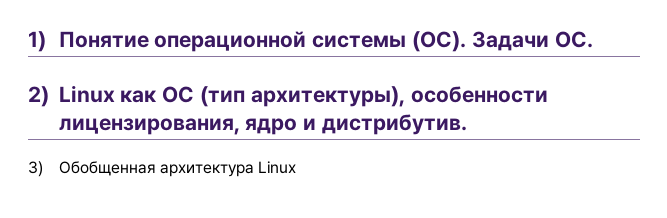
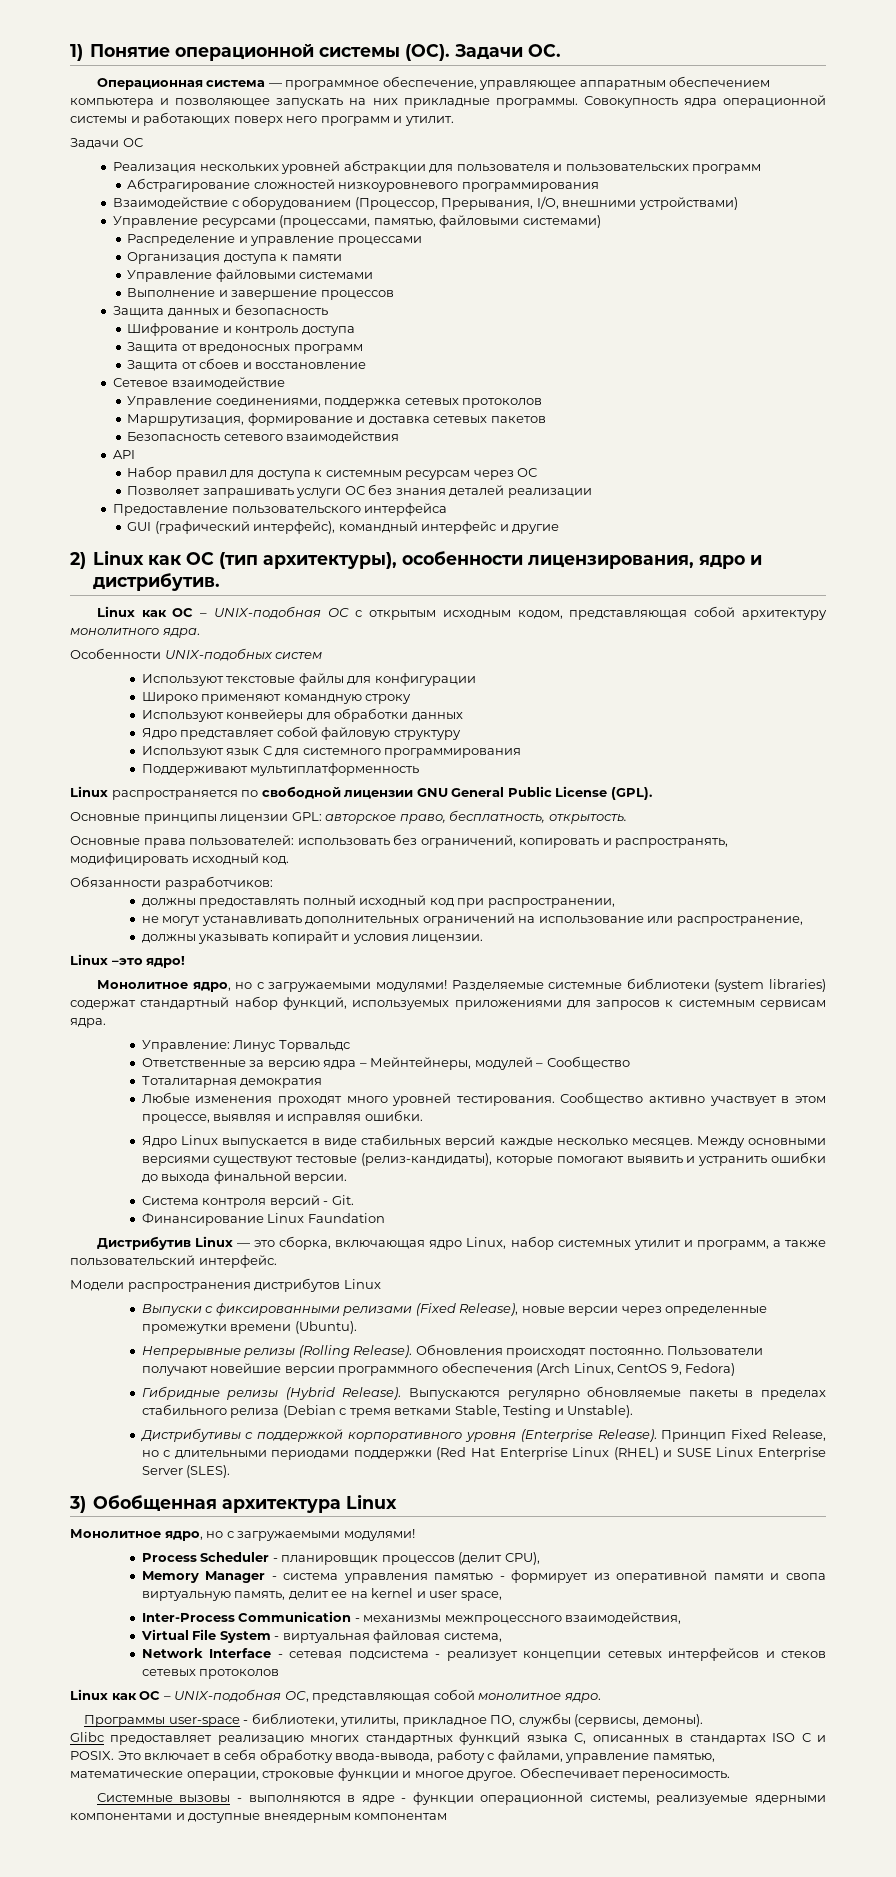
(593, 39) none -> [96,76,771,90] [70,95,827,108] [70,112,454,126] [70,138,143,149] [112,160,762,174] [127,178,599,192] [112,196,738,210] [112,215,601,228] [127,234,422,246] [127,252,342,264] [127,269,374,282] [127,288,394,300] [112,304,328,317] [127,323,355,336] [127,342,363,354] [127,358,367,371] [112,377,285,389] [127,396,543,408] [127,413,546,426] [127,431,400,443] [112,450,135,459] [127,466,538,480] [127,484,592,498] [112,503,448,516] [127,521,560,534] // Операционная система — программное обеспечение, управляющее аппаратным обеспечением компьютера и позволяющее запускать на них прикладные программы. Совокупность ядра операционной системы и работающих поверх него программ и утилит. // Задачи ОС // Реализация нескольких уровней абстракции для пользователя и пользовательских программ // Абстрагирование сложностей низкоуровневого программирования // Взаимодействие с оборудованием (Процессор, Прерывания, I/O, внешними устройствами) // Управление ресурсами (процессами, памятью, файловыми системами) // Распределение и управление процессами // Организация доступа к памяти // Управление файловыми системами // Выполнение и завершение процессов // Защита данных и безопасность // Шифрование и контроль доступа // Защита от вредоносных программ // Защита от сбоев и восстановление // Сетевое взаимодействие // Управление соединениями, поддержка сетевых протоколов // Маршрутизация, формирование и доставка сетевых пакетов // Безопасность сетевого взаимодействия // API // Набор правил для доступа к системным ресурсам через ОС // Позволяет запрашивать услуги ОС без знания деталей реализации // Предоставление пользовательского интерфейса // GUI (графический интерфейс), командный интерфейс и другие
[28,161,297,177] 3) Обобщенная архитектура Linux -> [96,606,827,620] [70,628,200,638] [70,648,323,661] [141,673,476,686] [141,692,412,704] [141,708,463,722] [141,726,461,740] [141,746,522,758] [141,763,420,776] [70,786,652,800] [70,810,627,824] [70,834,729,848] [70,853,290,866] [70,876,273,890] [141,895,615,908] [141,913,803,926] [141,931,484,944] [70,954,186,968] [96,978,826,992] [70,996,826,1010] [70,1018,106,1028] [141,1040,350,1052] [141,1056,630,1070] [141,1076,323,1088] [141,1092,826,1106] [141,1110,423,1124] [141,1134,826,1148] [141,1152,827,1166] [141,1171,348,1184] [141,1195,354,1208] [141,1213,385,1226] [96,1236,827,1250] [70,1255,277,1268] [70,1278,381,1292] [141,1303,768,1316] [141,1321,357,1334] [141,1344,764,1358] [141,1362,736,1376] [141,1386,826,1400] [141,1404,634,1418] [140,1428,827,1442] [141,1447,826,1460] [141,1465,231,1478] [69,1494,397,1513] [70,1529,415,1541] [141,1552,540,1565] [141,1570,826,1583] [141,1588,502,1601] [141,1611,682,1625] [140,1629,502,1643] [141,1648,826,1661] [141,1669,280,1679] [70,1689,601,1703] [84,1713,703,1727] [70,1732,826,1745] [70,1749,715,1763] [70,1767,731,1781] [96,1792,826,1805] [70,1813,448,1823] Linux как OC – UNIX-подобная ОС с открытым исходным кодом, представляющая собой архитектуру монолитного ядра. // Особенности UNIX-подобных систем // Используют текстовые файлы для конфигурации // Широко применяют командную строку // Используют конвейеры для обработки данных // Ядро представляет собой файловую структуру // Используют язык C для системного программирования // Поддерживают мультиплатформенность // Linux распространяется по свободной лицензии GNU General Public License (GPL). // Основные принципы лицензии GPL: авторское право, бесплатность, открытость. // Основные права пользователей: использовать без ограничений, копировать и распространять, модифицировать исходный код. // Обязанности разработчиков: // должны предоставлять полный исходный код при распространении, // не могут устанавливать дополнительных ограничений на использование или распространение, // должны указывать копирайт и условия лицензии. // Linux –это ядро! // Монолитное ядро, но с загружаемыми модулями! Разделяемые системные библиотеки (system libraries) содержат стандартный набор функций, используемых приложениями для запросов к системным сервисам ядра. // Управление: Линус Торвальдс // Ответственные за версию ядра – Мейнтейнеры, модулей – Сообщество // Тоталитарная демократия // Любые изменения проходят много уровней тестирования. Сообщество активно участвует в этом процессе, выявляя и исправляя ошибки. // Ядро Linux выпускается в виде стабильных версий каждые несколько месяцев. Между основными версиями существуют тестовые (релиз-кандидаты), которые помогают выявить и устранить ошибки до выхода финальной версии. // Система контроля версий - Git. // Финансирование Linux Faundation // Дистрибутив Linux — это сборка, включающая ядро Linux, набор системных утилит и программ, а также пользовательский интерфейс. // Модели распространения дистрибутов Linux // Выпуски с фиксированными релизами (Fixed Release), новые версии через определенные промежутки времени (Ubuntu). // Непрерывные релизы (Rolling Release). Обновления происходят постоянно. Пользователи получают новейшие версии программного обеспечения (Arch Linux, CentOS 9, Fedora) // Гибридные релизы (Hybrid Release). Выпускаются регулярно обновляемые пакеты в пределах стабильного релиза (Debian с тремя ветками Stable, Testing и Unstable). // Дистрибутивы с поддержкой корпоративного уровня (Enterprise Release). Принцип Fixed Release, но с длительными периодами поддержки (Red Hat Enterprise Linux (RHEL) и SUSE Linux Enterprise Server (SLES). // 3) Обобщенная архитектура Linux // Монолитное ядро, но с загружаемыми модулями! // Process Scheduler - планировщик процессов (делит CPU), // Memory Manager - система управления памятью - формирует из оперативной памяти и свопа виртуальную память, делит ее на kernel и user space, // Inter-Process Communication - механизмы межпроцессного взаимодействия, // Virtual File System - виртуальная файловая система, // Network Interface - сетевая подсистема - реализует концепции сетевых интерфейсов и стеков сетевых протоколов // Linux как OC – UNIX-подобная ОС, представляющая собой монолитное ядро. // Программы user-space - библиотеки, утилиты, прикладное ПО, службы (сервисы, демоны). // Glibc предоставляет реализацию многих стандартных функций языка C, описанных в стандартах ISO C и POSIX. Это включает в себя обработку ввода-вывода, работу с файлами, управление памятью, математические операции, строковые функции и многое другое. Обеспечивает переносимость. // Системные вызовы - выполняются в ядре - функции операционной системы, реализуемые ядерными компонентами и доступные внеядерным компонентам

